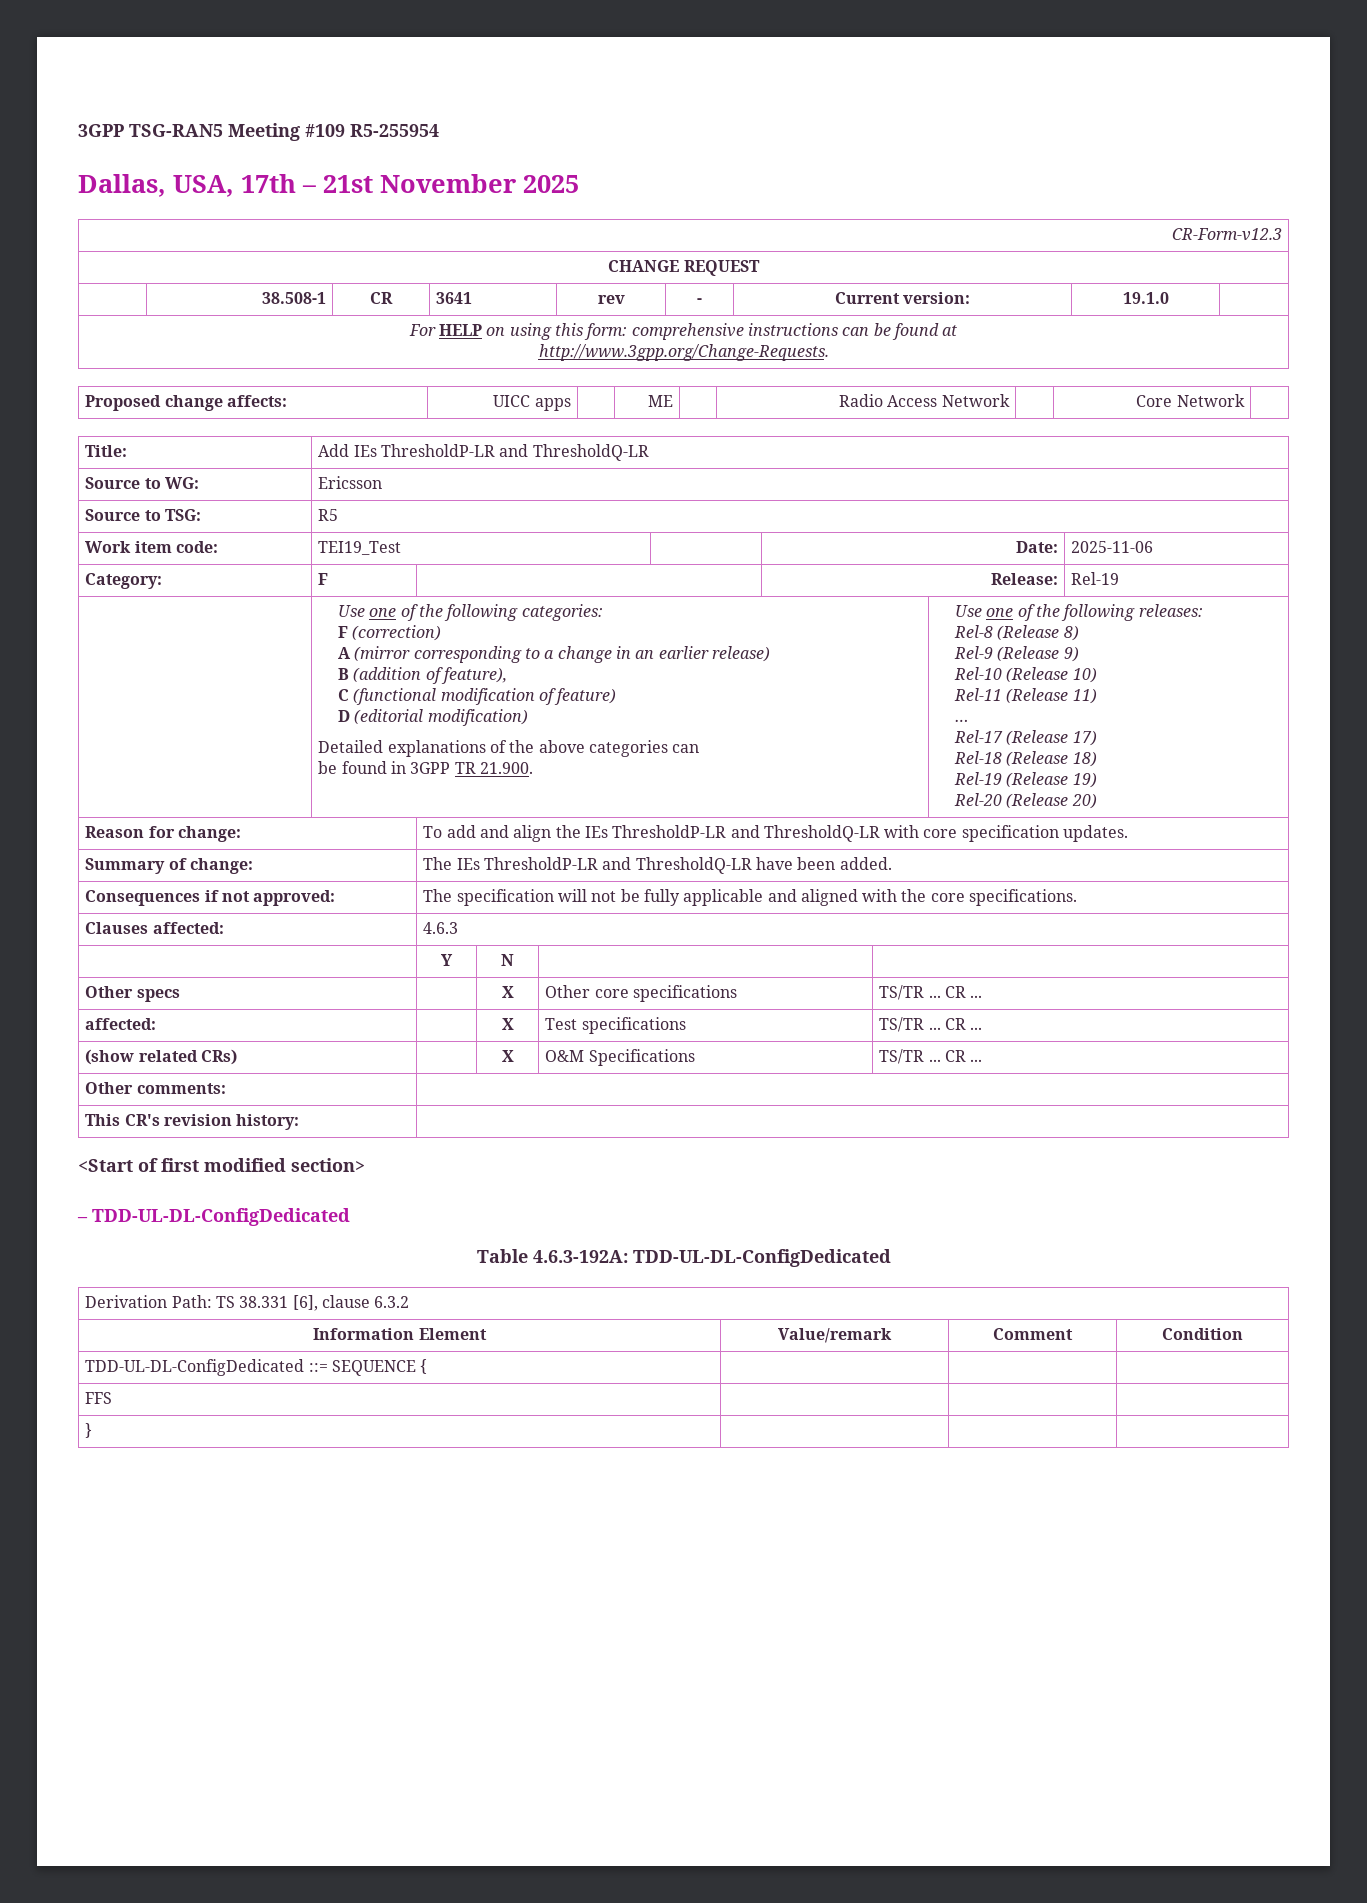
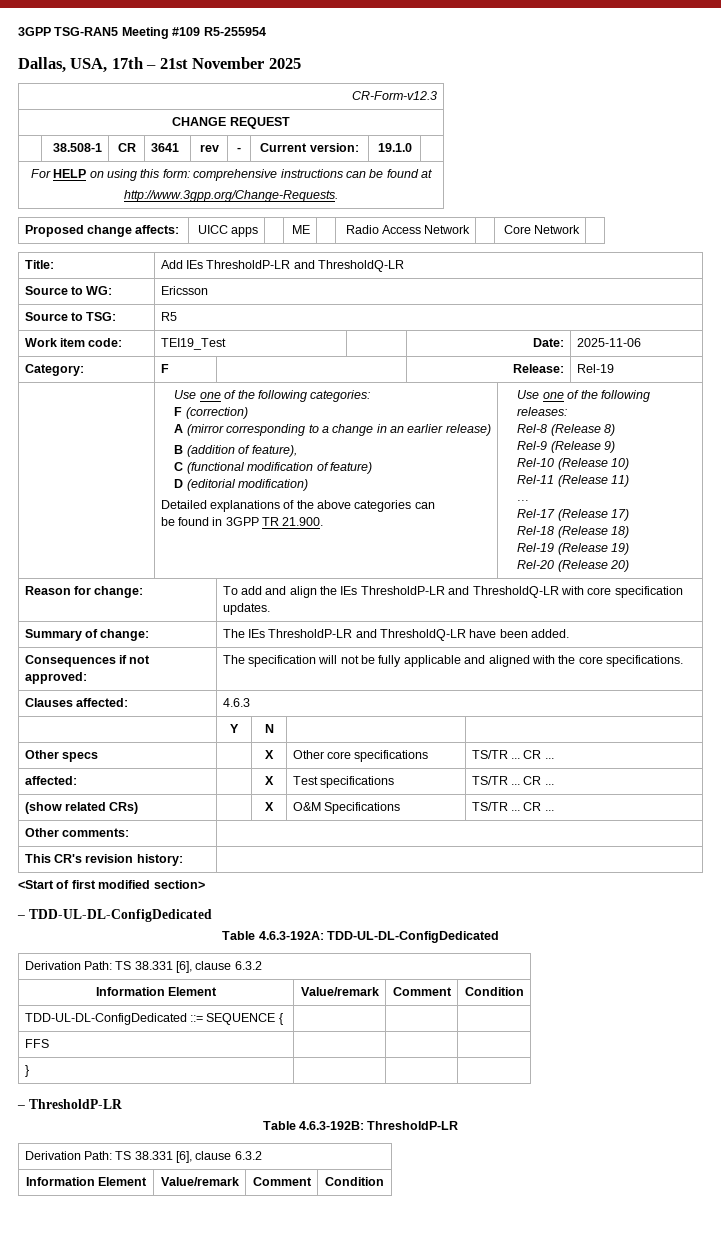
(93, 1430) none -> [17,1099,122,1109] [262,1121,459,1130] [24,1151,262,1163] [25,1177,148,1186] [160,1177,239,1186] [252,1177,312,1186] [325,1177,384,1186] // – ThresholdP-LR // Table 4.6.3-192B: ThresholdP-LR // Derivation Path: TS 38.331 [6], clause 6.3.2 // Information Element | Value/remark | Comment | Condition

